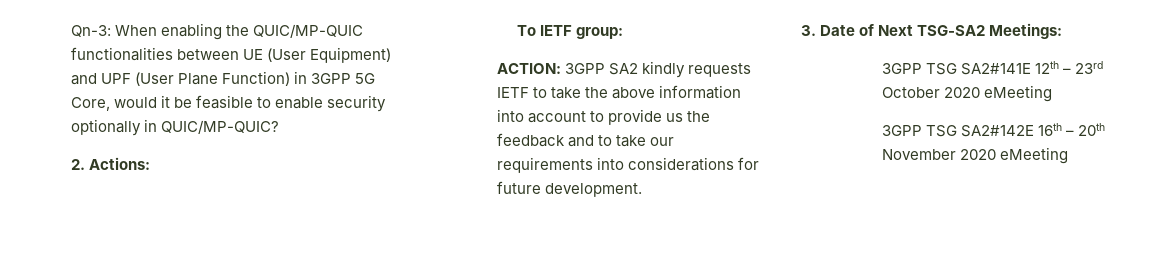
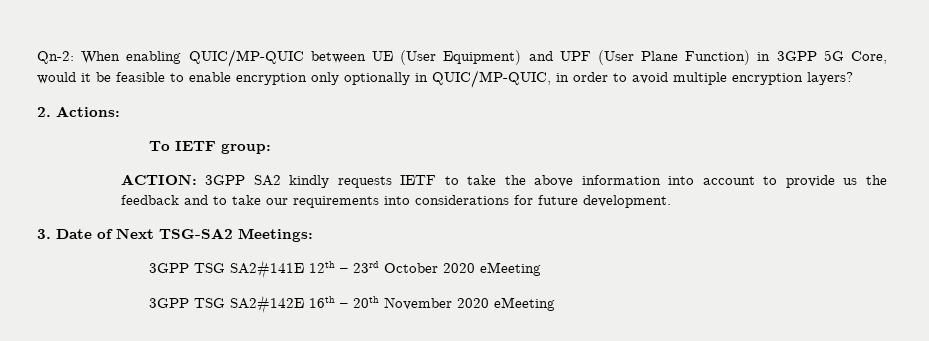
[71,25,111,37] Qn-3: -> [37,51,74,64] Qn-2:
[226,24,364,38] [71,47,173,61] the QUIC/MP-QUIC functionalities -> [188,49,304,67] QUIC/MP-QUIC
[327,95,387,112] [71,119,280,136] security optionally in QUIC/MP-QUIC? -> [236,70,853,88] encryption only optionally in QUIC/MP-QUIC, in order to avoid multiple encryption layers?

